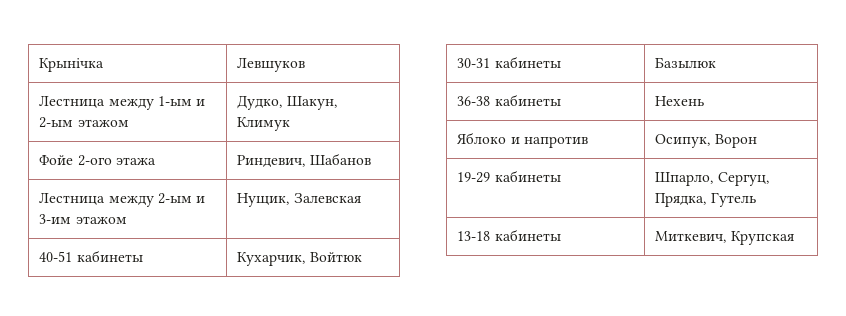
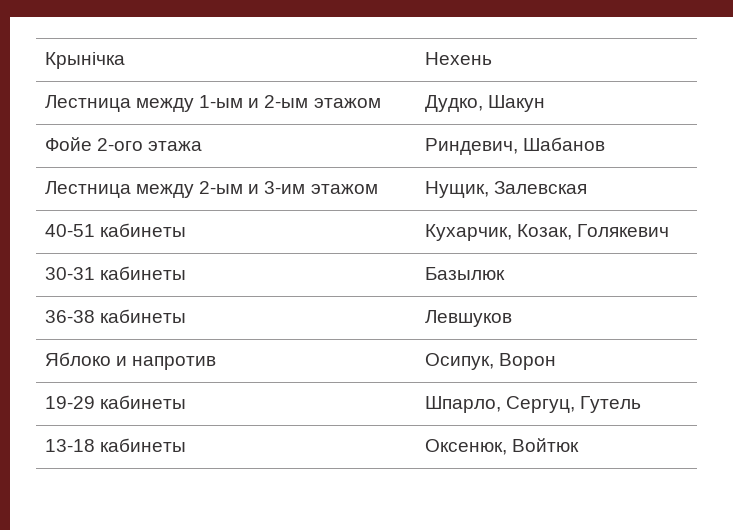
[237,57,306,72] Левшуков -> [424,52,492,65] Нехень
[286,96,337,110] [237,117,291,131] Шакун, Климук -> [488,95,546,112] Шакун
[309,252,362,262] Войтюк -> [517,224,670,240] Козак, Голякевич
[655,96,705,106] Нехень -> [424,310,512,327] Левшуков
[655,193,707,207] Прядка, -> (576, 404) none
[655,231,794,245] Миткевич, Крупская -> [424,438,580,455] Оксенюк, Войтюк

